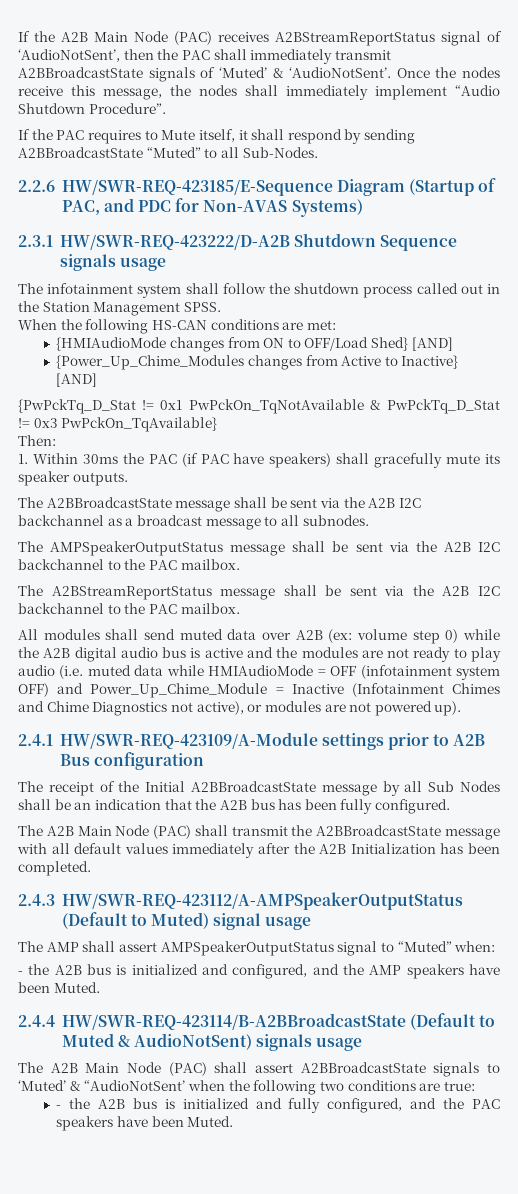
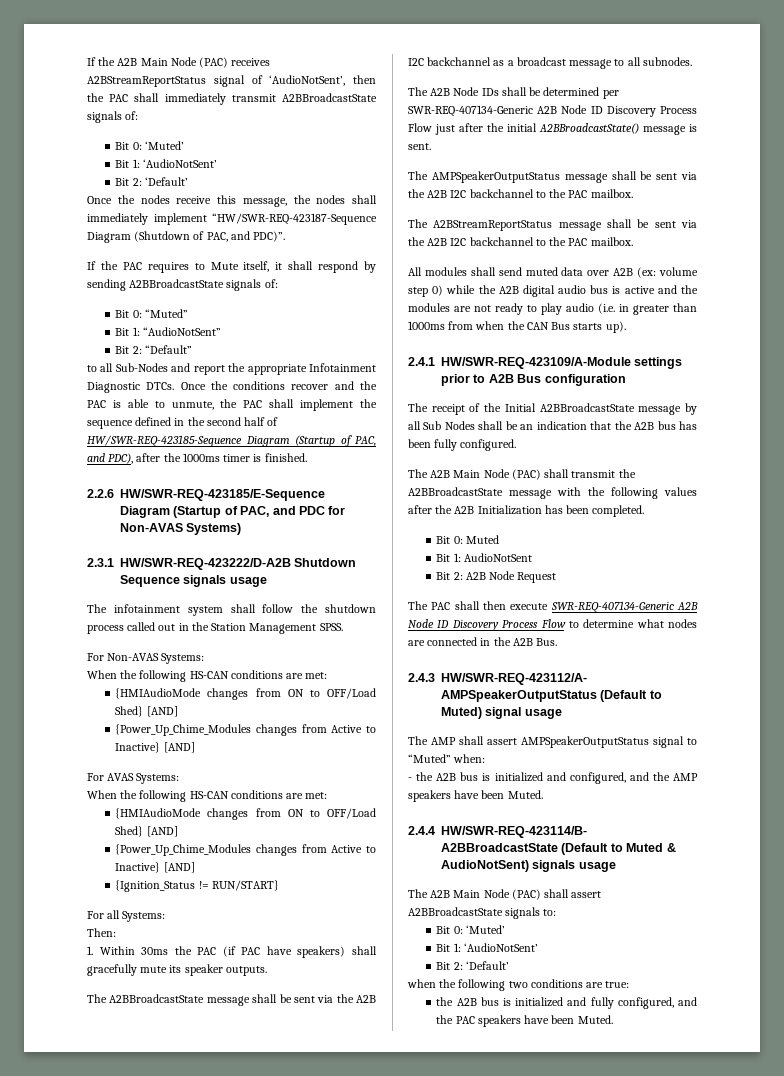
[200,67,392,78] of ‘Muted’ & ‘AudioNotSent’. -> [125,111,139,120] [115,141,184,150] [115,159,217,168] [115,177,188,186] of: // Bit 0: ‘Muted’ // Bit 1: ‘AudioNotSent’ // Bit 2: ‘Default’ //
[455,85,500,96] [18,103,166,114] “Audio Shutdown Procedure”. -> [211,213,377,225] [87,231,286,243] “HW/SWR-REQ-423187-Sequence Diagram (Shutdown of PAC, and PDC)”.
[146,147,318,158] “Muted” to all Sub-Nodes. -> [226,279,278,291] [115,309,188,318] [115,327,221,336] [115,345,192,354] [87,363,376,375] [87,381,377,393] [87,399,377,411] [87,417,279,429] [87,435,376,447] [87,453,307,464] signals of: // Bit 0: “Muted” // Bit 1: “AudioNotSent” // Bit 2: “Default” // to all Sub-Nodes and report the appropriate Infotainment Diagnostic DTCs. Once the conditions recover and the PAC is able to unmute, the PAC shall implement the sequence defined in the second half of HW/SWR-REQ-423185-Sequence Diagram (Startup of PAC, and PDC), after the 1000ms timer is finished.
(221, 307) none -> [87,653,205,664] // For Non-AVAS Systems:
[18,399,500,414] [18,417,218,432] {PwPckTq_D_Stat != 0x1 PwPckOn_TqNotAvailable & PwPckTq_D_Stat != 0x3 PwPckOn_TqAvailable} -> [87,773,180,784] [87,790,328,802] [115,808,376,820] [115,826,178,837] [115,844,376,856] [115,862,195,873] [115,880,279,892] [87,910,166,922] For AVAS Systems: // When the following HS-CAN conditions are met: // {HMIAudioMode changes from ON to OFF/Load Shed} [AND] // {Power_Up_Chime_Modules changes from Active to Inactive} [AND] // {Ignition_Status != RUN/START} // For all Systems:
(369, 520) none -> [408,87,619,99] [408,105,697,117] [408,123,697,135] [408,143,431,150] // The A2B Node IDs shall be determined per SWR-REQ-407134-Generic A2B Node ID Discovery Process Flow just after the initial A2BBroadcastState() message is sent.
[87,665,501,680] [18,683,501,698] [18,701,432,716] muted data while HMIAudioMode = OFF (infotainment system OFF) and Power_Up_Chime_Module = Inactive (Infotainment Chimes and Chime Diagnostics not active), or modules are not powered -> [619,303,697,315] [408,321,603,330] in greater than 1000ms from when the CAN Bus starts
[51,843,255,858] all default values immediately -> [588,487,697,499] the following values
(91, 868) none -> [436,535,499,544] [436,553,532,562] [436,571,557,583] [408,601,698,613] [408,619,697,631] [408,637,558,646] // Bit 0: Muted // Bit 1: AudioNotSent // Bit 2: A2B Node Request // The PAC shall then execute SWR-REQ-407134-Generic A2B Node ID Discovery Process Flow to determine what nodes are connected in the A2B Bus.
[487,1063,501,1073] [18,1080,186,1091] to ‘Muted’ & “AudioNotSent’ -> [543,909,557,916] [436,925,505,934] [436,943,538,952] [436,961,509,970] to: // Bit 0: ‘Muted’ // Bit 1: ‘AudioNotSent’ // Bit 2: ‘Default’ //
[56,1105,62,1109] - -> (630, 984) none

